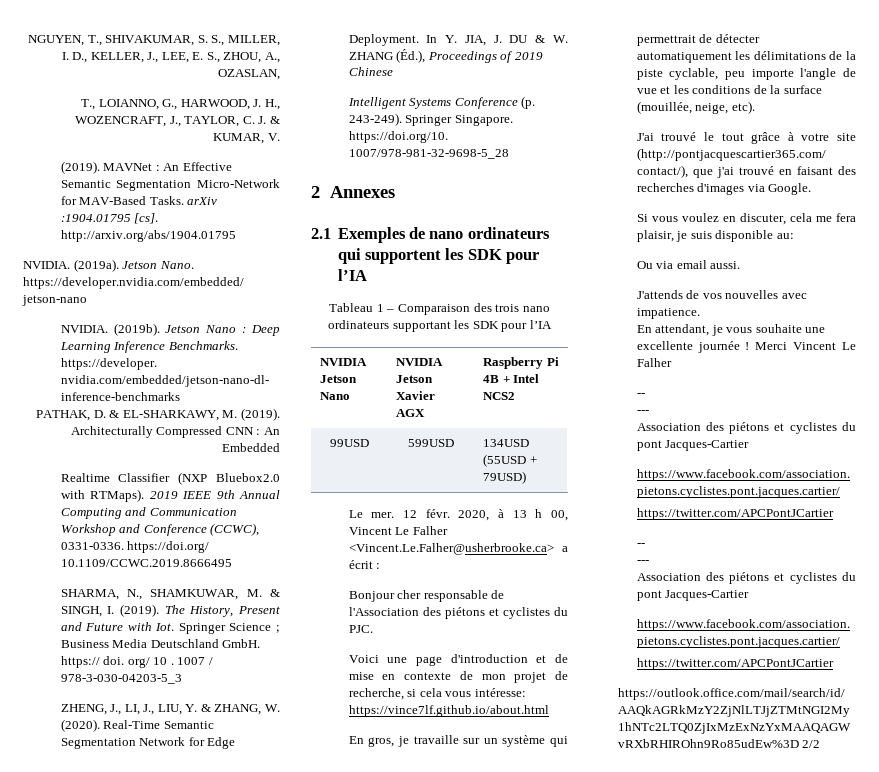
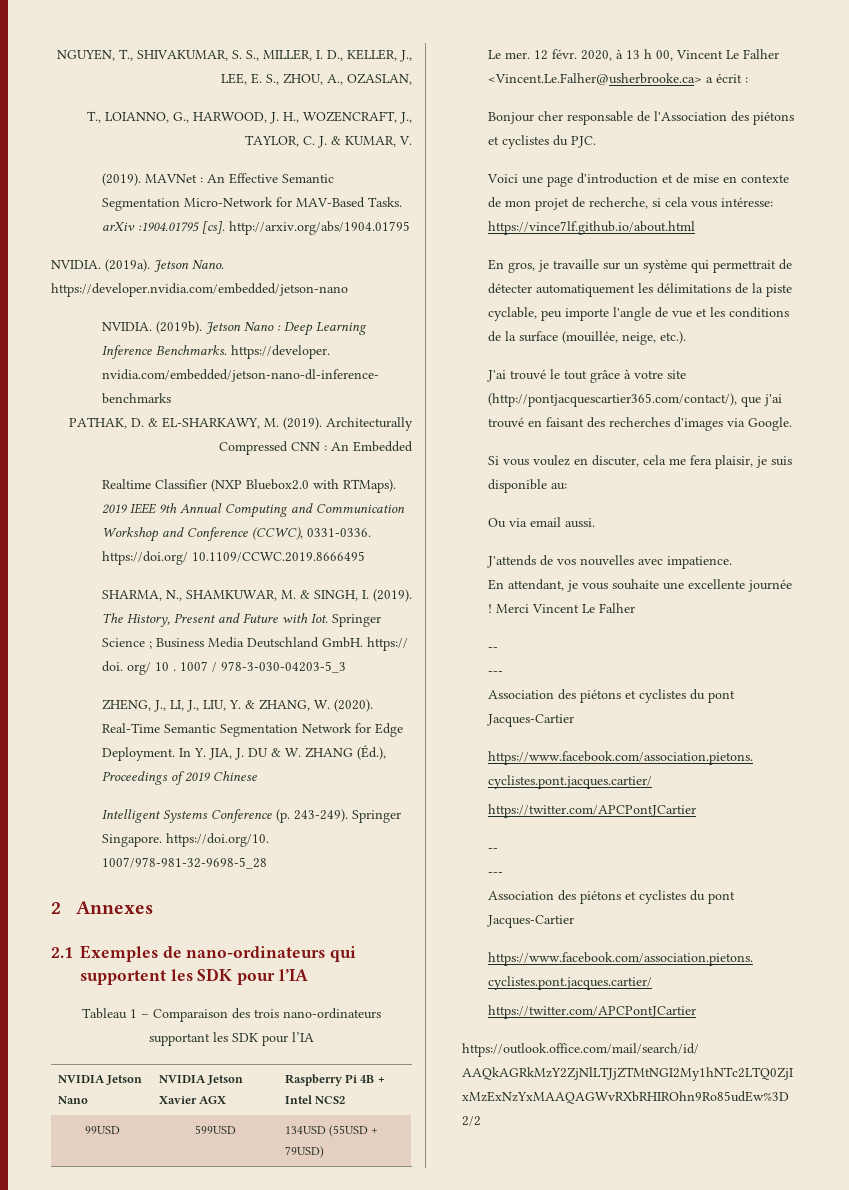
[429,227,550,239] nano ordinateurs -> [186,946,326,958] nano-ordinateurs
[522,306,550,312] [328,320,390,329] nano ordinateurs -> [283,1008,381,1019] nano-ordinateurs
[731,101,755,114] etc). -> [659,331,686,344] etc.).

